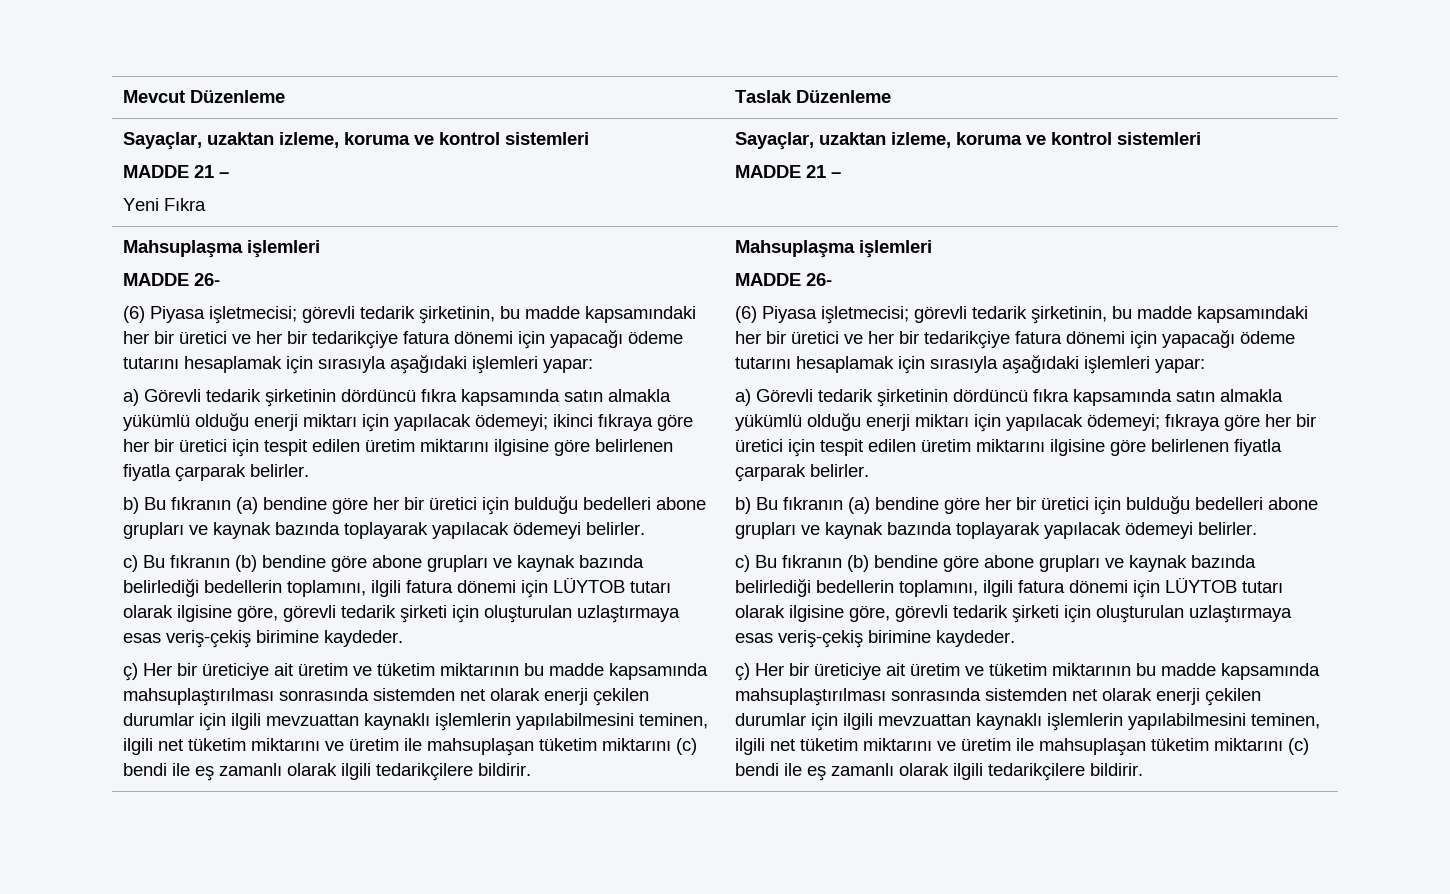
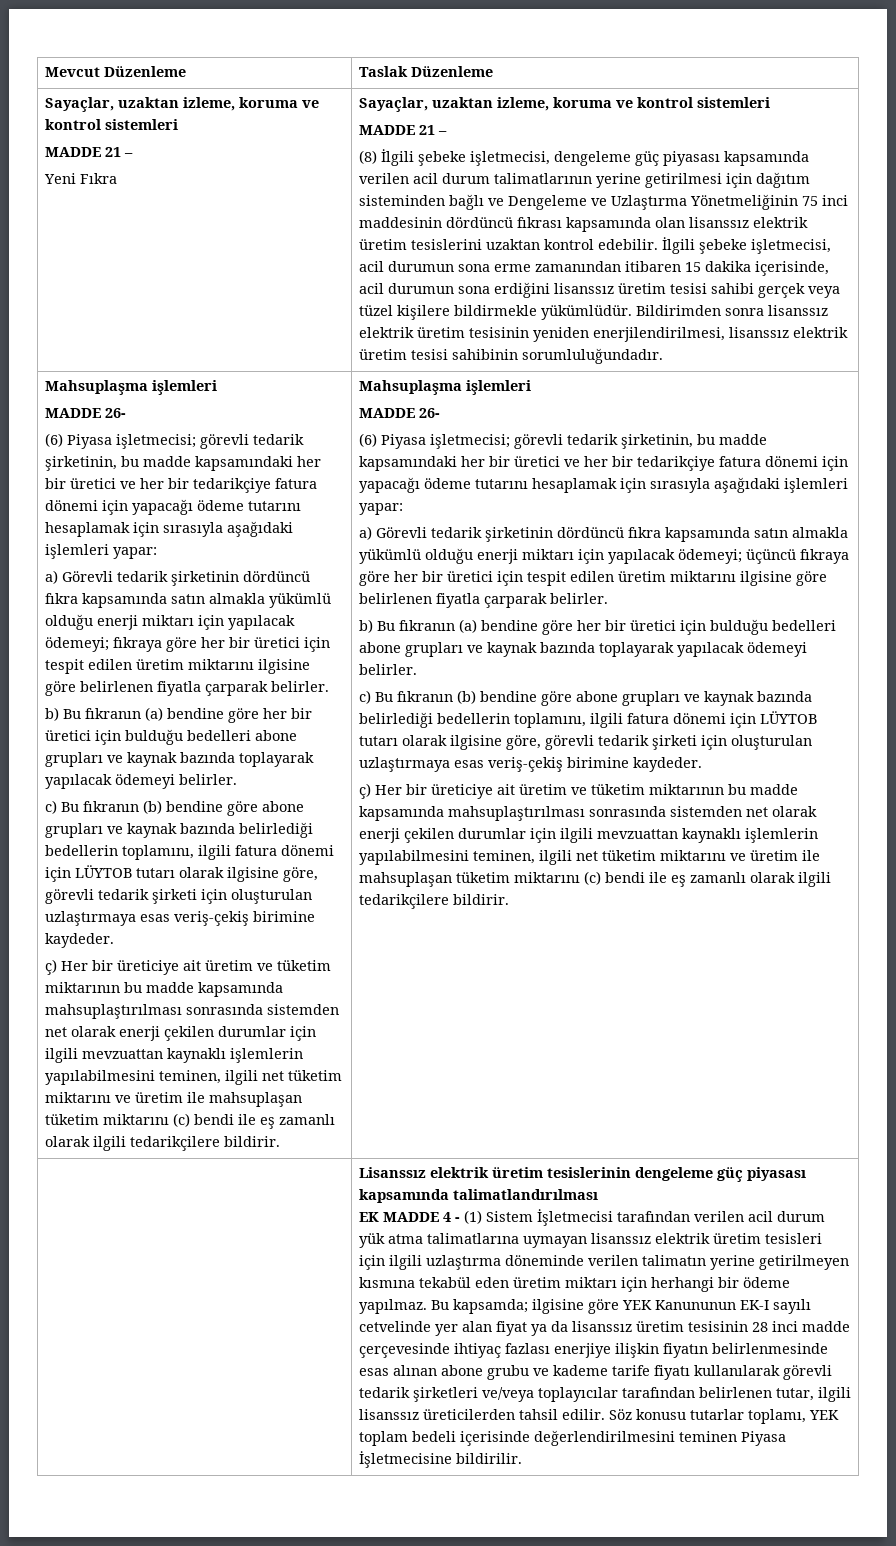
(841, 175) none -> [358,149,809,166] [358,172,810,188] [358,194,848,210] [358,217,808,232] [358,237,831,254] [358,261,829,276] [358,282,840,298] [358,305,828,320] [358,327,848,342] [358,348,663,364] // (8) İlgili şebeke işletmecisi, dengeleme güç piyasası kapsamında verilen acil durum talimatlarının yerine getirilmesi için dağıtım sisteminden bağlı ve Dengeleme ve Uzlaştırma Yönetmeliğinin 75 inci maddesinin dördüncü fıkrası kapsamında olan lisanssız elektrik üretim tesislerini uzaktan kontrol edebilir. İlgili şebeke işletmecisi, acil durumun sona erme zamanından itibaren 15 dakika içerisinde, acil durumun sona erdiğini lisanssız üretim tesisi sahibi gerçek veya tüzel kişilere bildirmekle yükümlüdür. Bildirimden sonra lisanssız elektrik üretim tesisinin yeniden enerjilendirilmesi, lisanssız elektrik üretim tesisi sahibinin sorumluluğundadır.
[552,414,593,427] ikinci -> (109, 644) none
(1160, 422) none -> [745,549,796,564] üçüncü
(1143, 769) none -> [358,1167,806,1182] [358,1189,598,1203] [358,1209,825,1226] [358,1233,822,1248] [358,1255,849,1270] [358,1277,790,1292] [358,1299,811,1314] [358,1321,850,1336] [358,1343,828,1358] [358,1365,832,1380] [358,1387,851,1402] [358,1409,839,1424] [358,1430,786,1446] [358,1451,522,1468] // | Lisanssız elektrik üretim tesislerinin dengeleme güç piyasası kapsamında talimatlandırılması // EK MADDE 4 - (1) Sistem İşletmecisi tarafından verilen acil durum yük atma talimatlarına uymayan lisanssız elektrik üretim tesisleri için ilgili uzlaştırma döneminde verilen talimatın yerine getirilmeyen kısmına tekabül eden üretim miktarı için herhangi bir ödeme yapılmaz. Bu kapsamda; ilgisine göre YEK Kanununun EK-I sayılı cetvelinde yer alan fiyat ya da lisanssız üretim tesisinin 28 inci madde çerçevesinde ihtiyaç fazlası enerjiye ilişkin fiyatın belirlenmesinde esas alınan abone grubu ve kademe tarife fiyatı kullanılarak görevli tedarik şirketleri ve/veya toplayıcılar tarafından belirlenen tutar, ilgili lisanssız üreticilerden tahsil edilir. Söz konusu tutarlar toplamı, YEK toplam bedeli içerisinde değerlendirilmesini teminen Piyasa İşletmecisine bildirilir.

